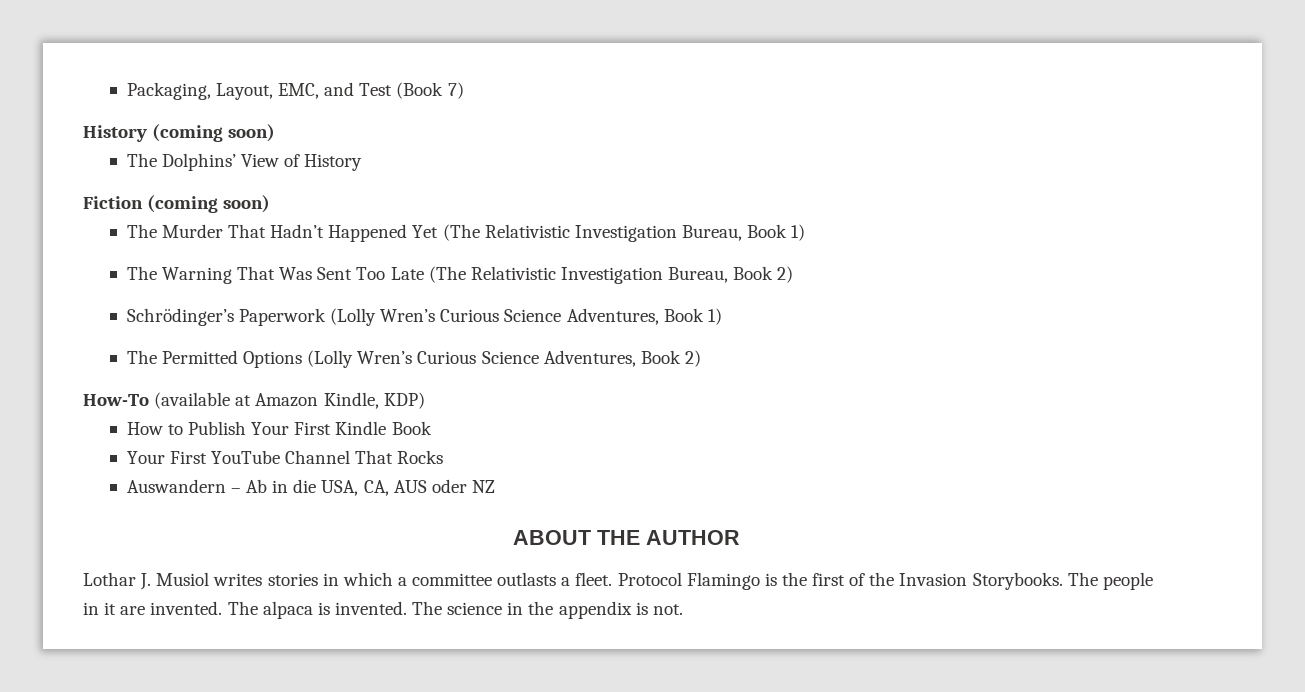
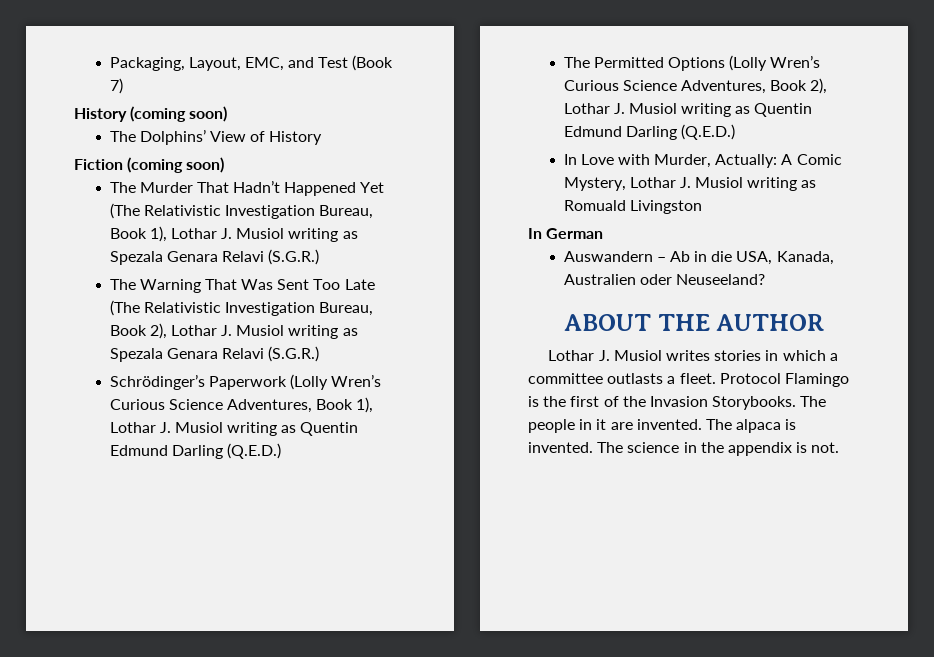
[791,224,806,241] 1) -> [149,226,358,242] [109,249,320,265] 1), Lothar J. Musiol writing as Spezala Genara Relavi (S.G.R.)
[777,266,794,283] 2) -> [149,323,358,339] [109,346,320,362] 2), Lothar J. Musiol writing as Spezala Genara Relavi (S.G.R.)
[707,308,722,325] 1) -> [356,397,374,413] [109,422,359,436] [109,443,281,459] 1), Lothar J. Musiol writing as Quentin Edmund Darling (Q.E.D.)
[684,350,701,367] [83,392,425,409] [126,421,432,435] [126,450,444,464] 2) // How-To (available at Amazon Kindle, KDP) // How to Publish Your First Kindle Book // Your First YouTube Channel That Rocks -> [810,78,828,94] [563,103,813,117] [563,124,735,140] [563,154,842,168] [563,177,817,191] [563,200,702,214] [528,228,604,239] 2), Lothar J. Musiol writing as Quentin Edmund Darling (Q.E.D.) // In Love with Murder, Actually: A Comic Mystery, Lothar J. Musiol writing as Romuald Livingston // In German
[363,479,495,496] CA, AUS oder NZ -> [776,251,834,265] [563,274,765,285] Kanada, Australien oder Neuseeland?

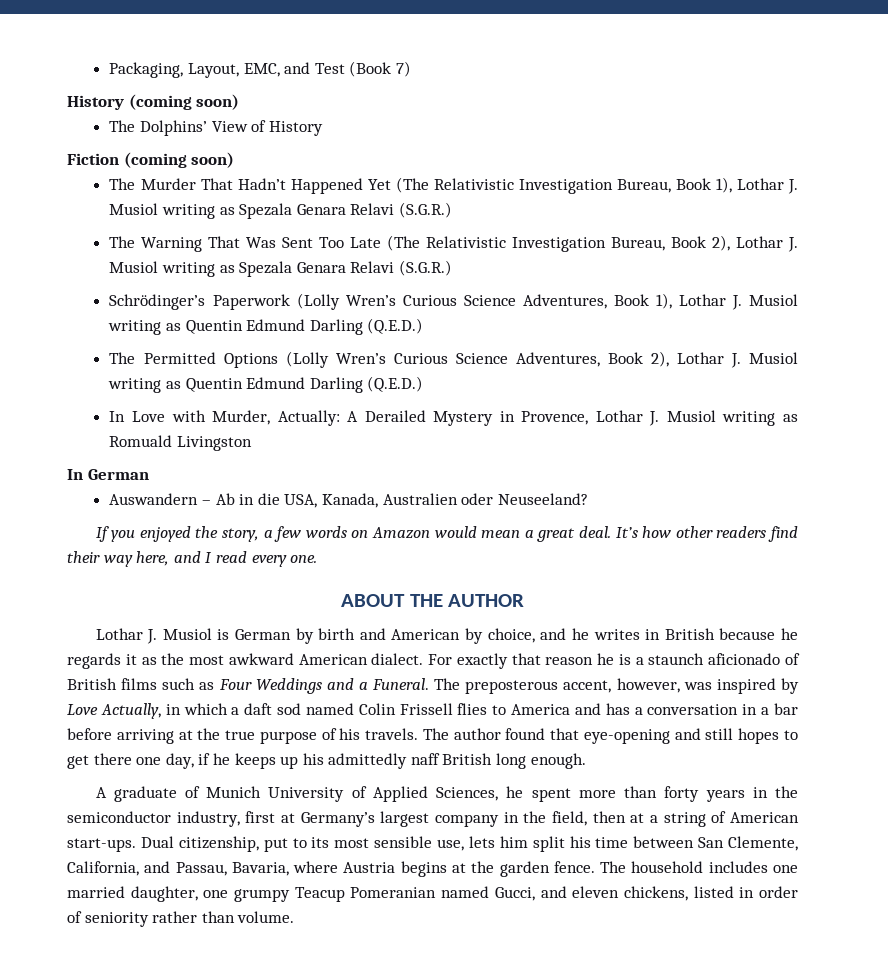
[796,154,842,165] [563,177,626,191] Comic Mystery, -> [364,410,589,426] Derailed Mystery in Provence,
(765, 279) none -> [95,526,798,542] [67,551,318,567] // If you enjoyed the story, a few words on Amazon would mean a great deal. It’s how other readers find their way here, and I read every one.
[666,350,838,361] [528,373,849,387] [528,396,827,410] [528,419,797,433] [528,442,840,456] writes stories in which a committee outlasts a fleet. Protocol Flamingo is the first of the Invasion Storybooks. The people in it are invented. The alpaca is invented. The science in the appendix is not. -> [217,628,799,644] [67,653,800,669] [67,678,799,694] [67,703,799,719] [67,728,798,744] [67,753,586,769] [95,786,799,802] [67,811,799,827] [67,836,798,852] [67,861,799,877] [67,886,798,902] [67,911,295,927] is German by birth and American by choice, and he writes in British because he regards it as the most awkward American dialect. For exactly that reason he is a staunch aficionado of British films such as Four Weddings and a Funeral. The preposterous accent, however, was inspired by Love Actually, in which a daft sod named Colin Frissell flies to America and has a conversation in a bar before arriving at the true purpose of his travels. The author found that eye-opening and still hopes to get there one day, if he keeps up his admittedly naff British long enough. // A graduate of Munich University of Applied Sciences, he spent more than forty years in the semiconductor industry, first at Germany’s largest company in the field, then at a string of American start-ups. Dual citizenship, put to its most sensible use, lets him split his time between San Clemente, California, and Passau, Bavaria, where Austria begins at the garden fence. The household includes one married daughter, one grumpy Teacup Pomeranian named Gucci, and eleven chickens, listed in order of seniority rather than volume.

